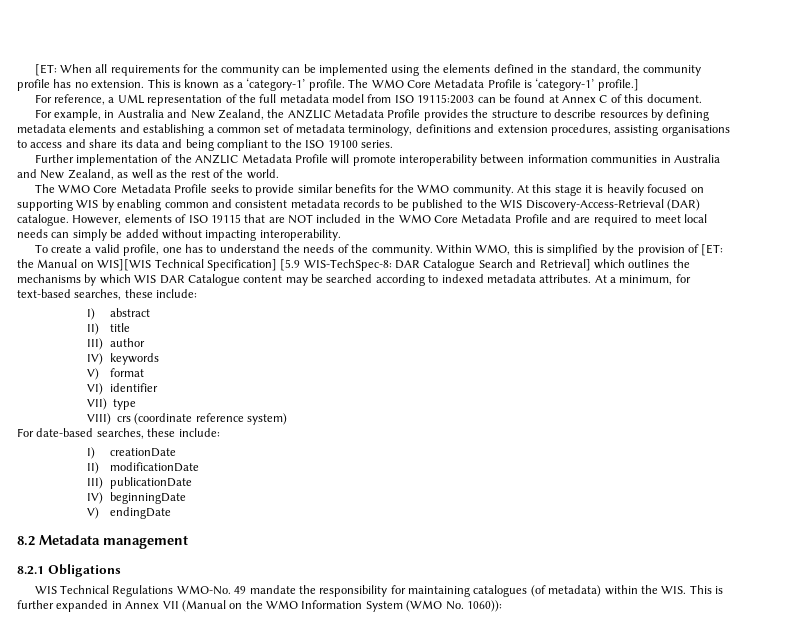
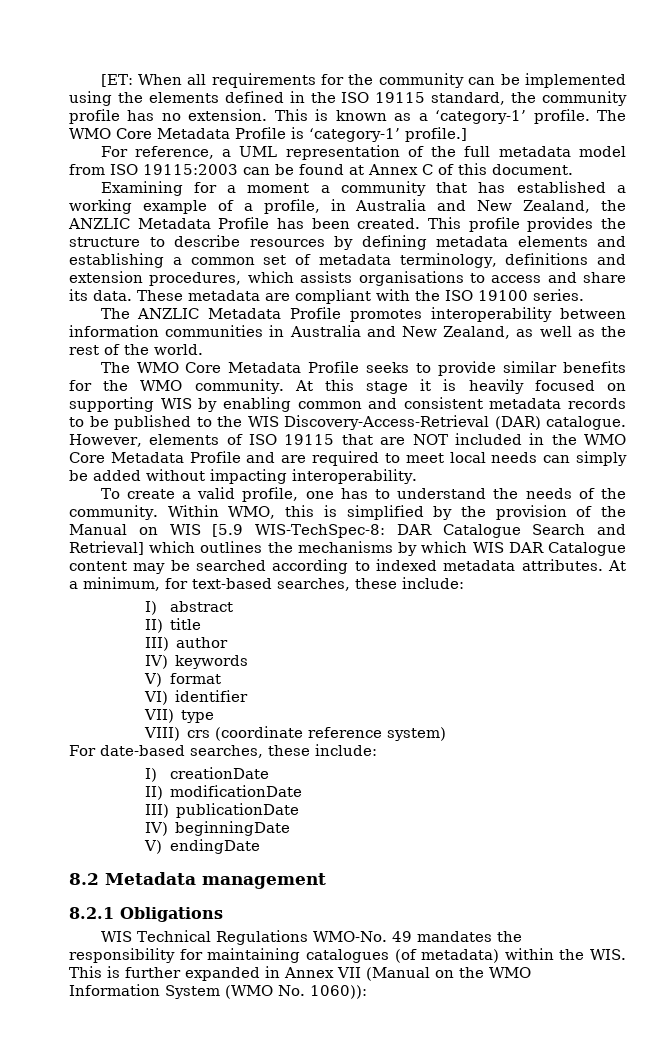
(568, 68) none -> [341,92,426,103] ISO 19115
[34,109,102,121] For example, -> [100,181,627,196] [69,199,320,214] Examining for a moment a community that has established a working example of a profile,
(421, 113) none -> [277,217,520,232] has been created. This profile
[614,125,659,136] assisting -> [247,271,353,283] which assists
[135,139,282,151] data and being compliant to -> [93,289,410,304] data. These metadata are compliant with
[34,154,396,166] Further implementation of the ANZLIC Metadata Profile will promote -> [100,307,423,322] The ANZLIC Metadata Profile promotes
[701,244,724,256] [ET: -> (593, 511) none
[97,259,277,271] WIS][WIS Technical Specification] -> [169,524,201,535] WIS
[249,585,296,594] mandate -> [416,931,492,942] mandates

